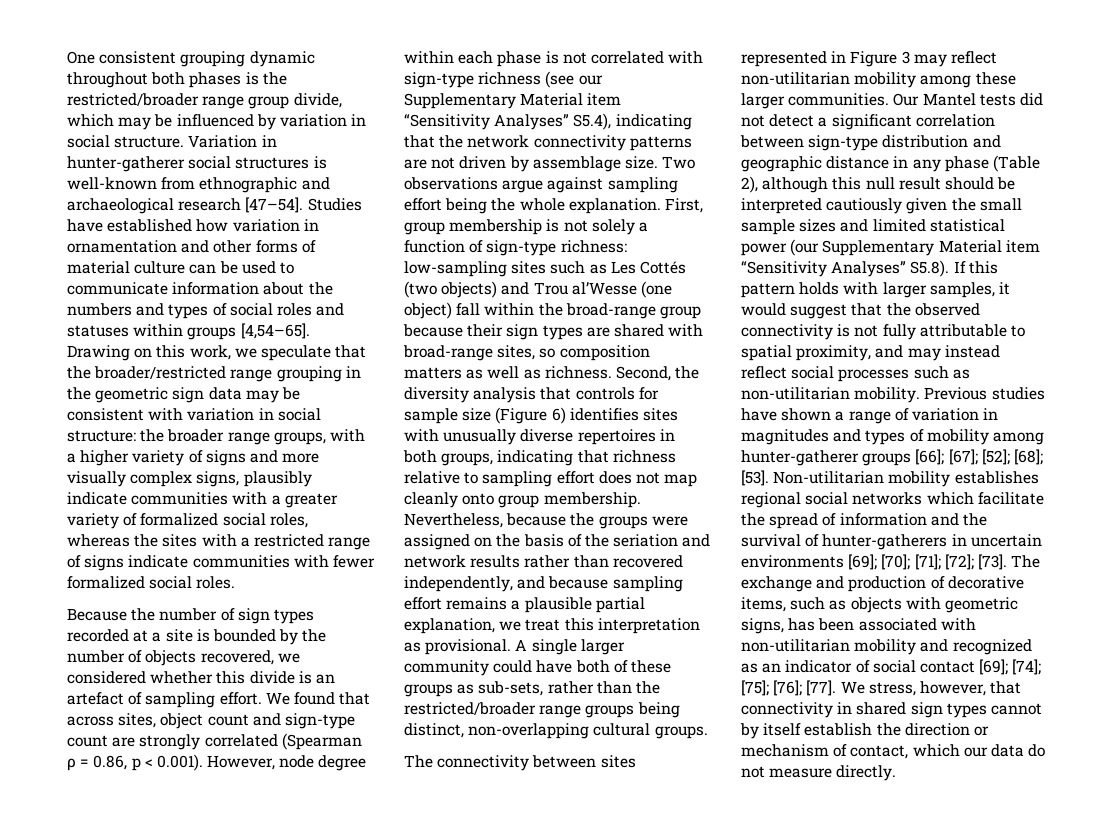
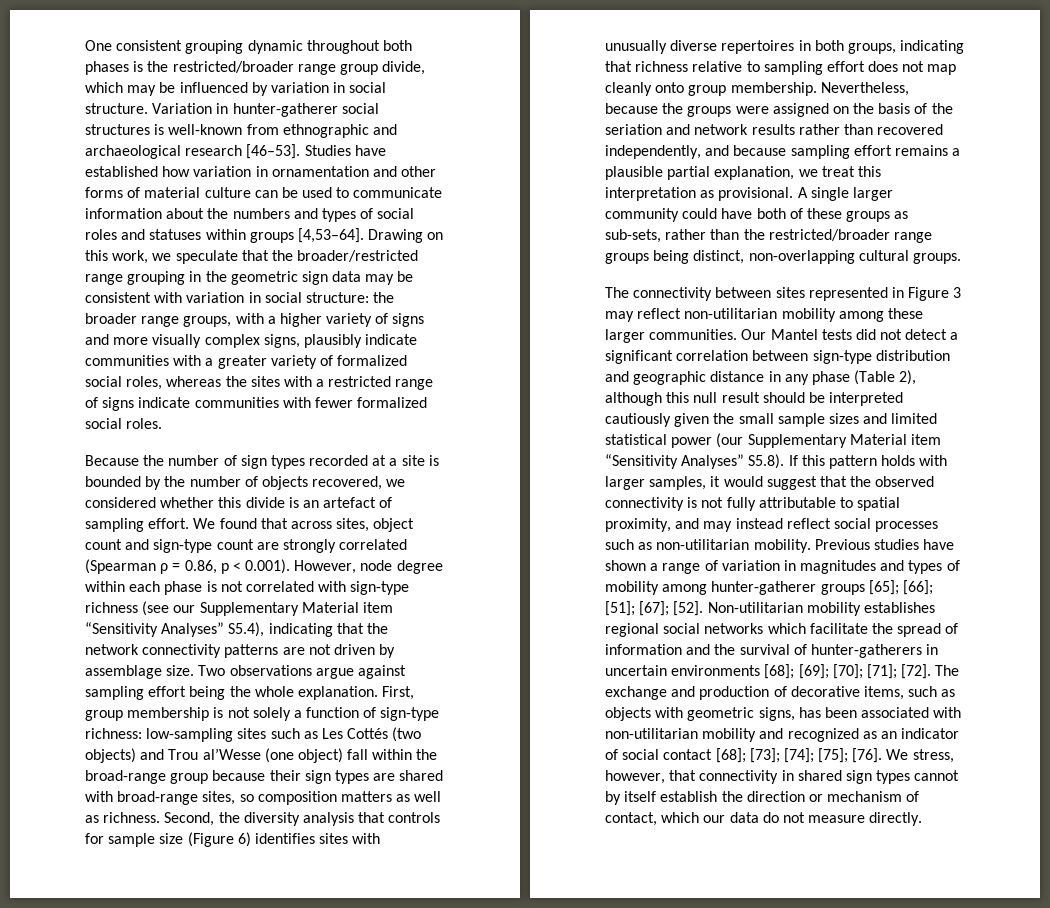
[245,197,304,213] [47–54]. -> [246,144,301,159] [46–53].
[240,323,310,339] [4,54–65]. -> [297,228,364,243] [4,53–64].
[915,449,1043,465] [741,470,769,486] [66]; [67]; [52]; [68]; [53]. -> [868,580,933,595] [605,601,704,616] [65]; [66]; [51]; [67]; [52].
(844, 561) none -> [764,664,795,679] [68];
[944,554,1007,570] [72]; [73]. -> [901,664,932,679] [72].
[979,659,1042,675] [741,680,837,696] [69]; [74]; [75]; [76]; [77]. -> [715,748,883,763] [68]; [73]; [74]; [75]; [76].

